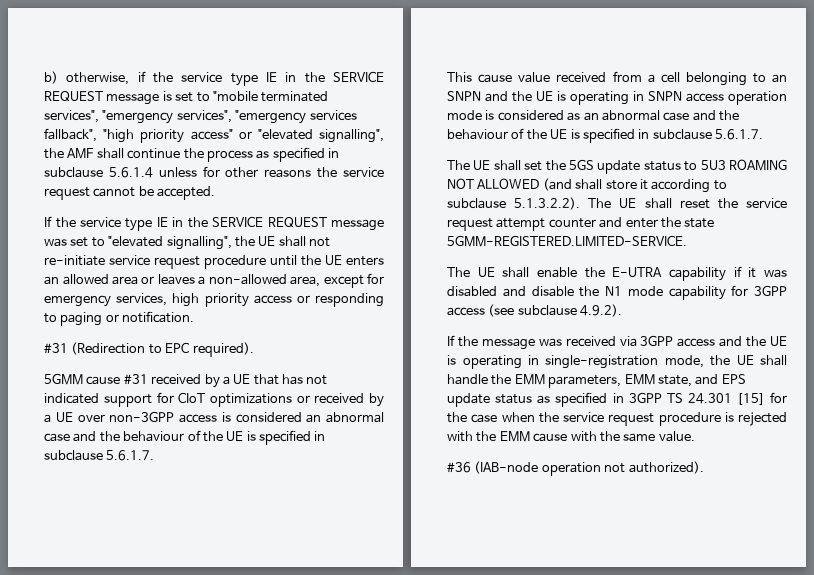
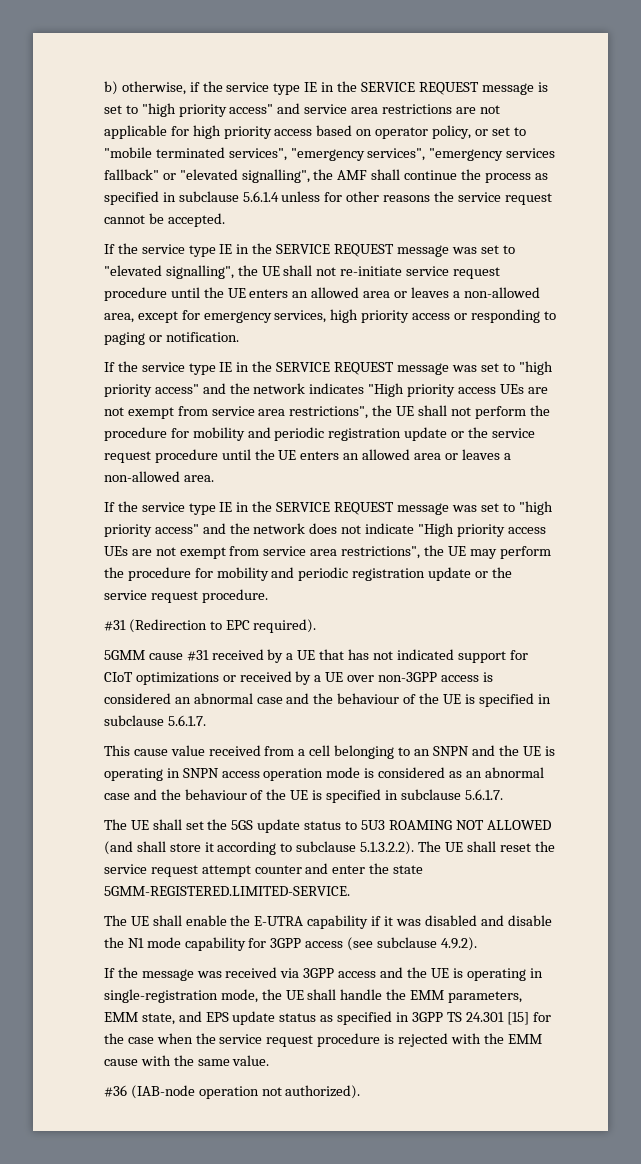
(210, 97) none -> [141,103,500,117] [103,125,526,139] "high priority access" and service area restrictions are not applicable for high priority access based on operator policy, or set to
[44,128,233,143] fallback", "high priority access" -> [103,169,159,180] fallback"
(195, 317) none -> [103,361,553,375] [103,383,548,397] [103,405,550,419] [103,427,536,441] [103,449,511,463] [103,471,214,482] [103,501,553,515] [103,523,546,537] [103,545,551,559] [103,567,513,581] [103,589,268,603] // If the service type IE in the SERVICE REQUEST message was set to "high priority access" and the network indicates "High priority access UEs are not exempt from service area restrictions", the UE shall not perform the procedure for mobility and periodic registration update or the service request procedure until the UE enters an allowed area or leaves a non-allowed area. // If the service type IE in the SERVICE REQUEST message was set to "high priority access" and the network does not indicate "High priority access UEs are not exempt from service area restrictions", the UE may perform the procedure for mobility and periodic registration update or the service request procedure.

